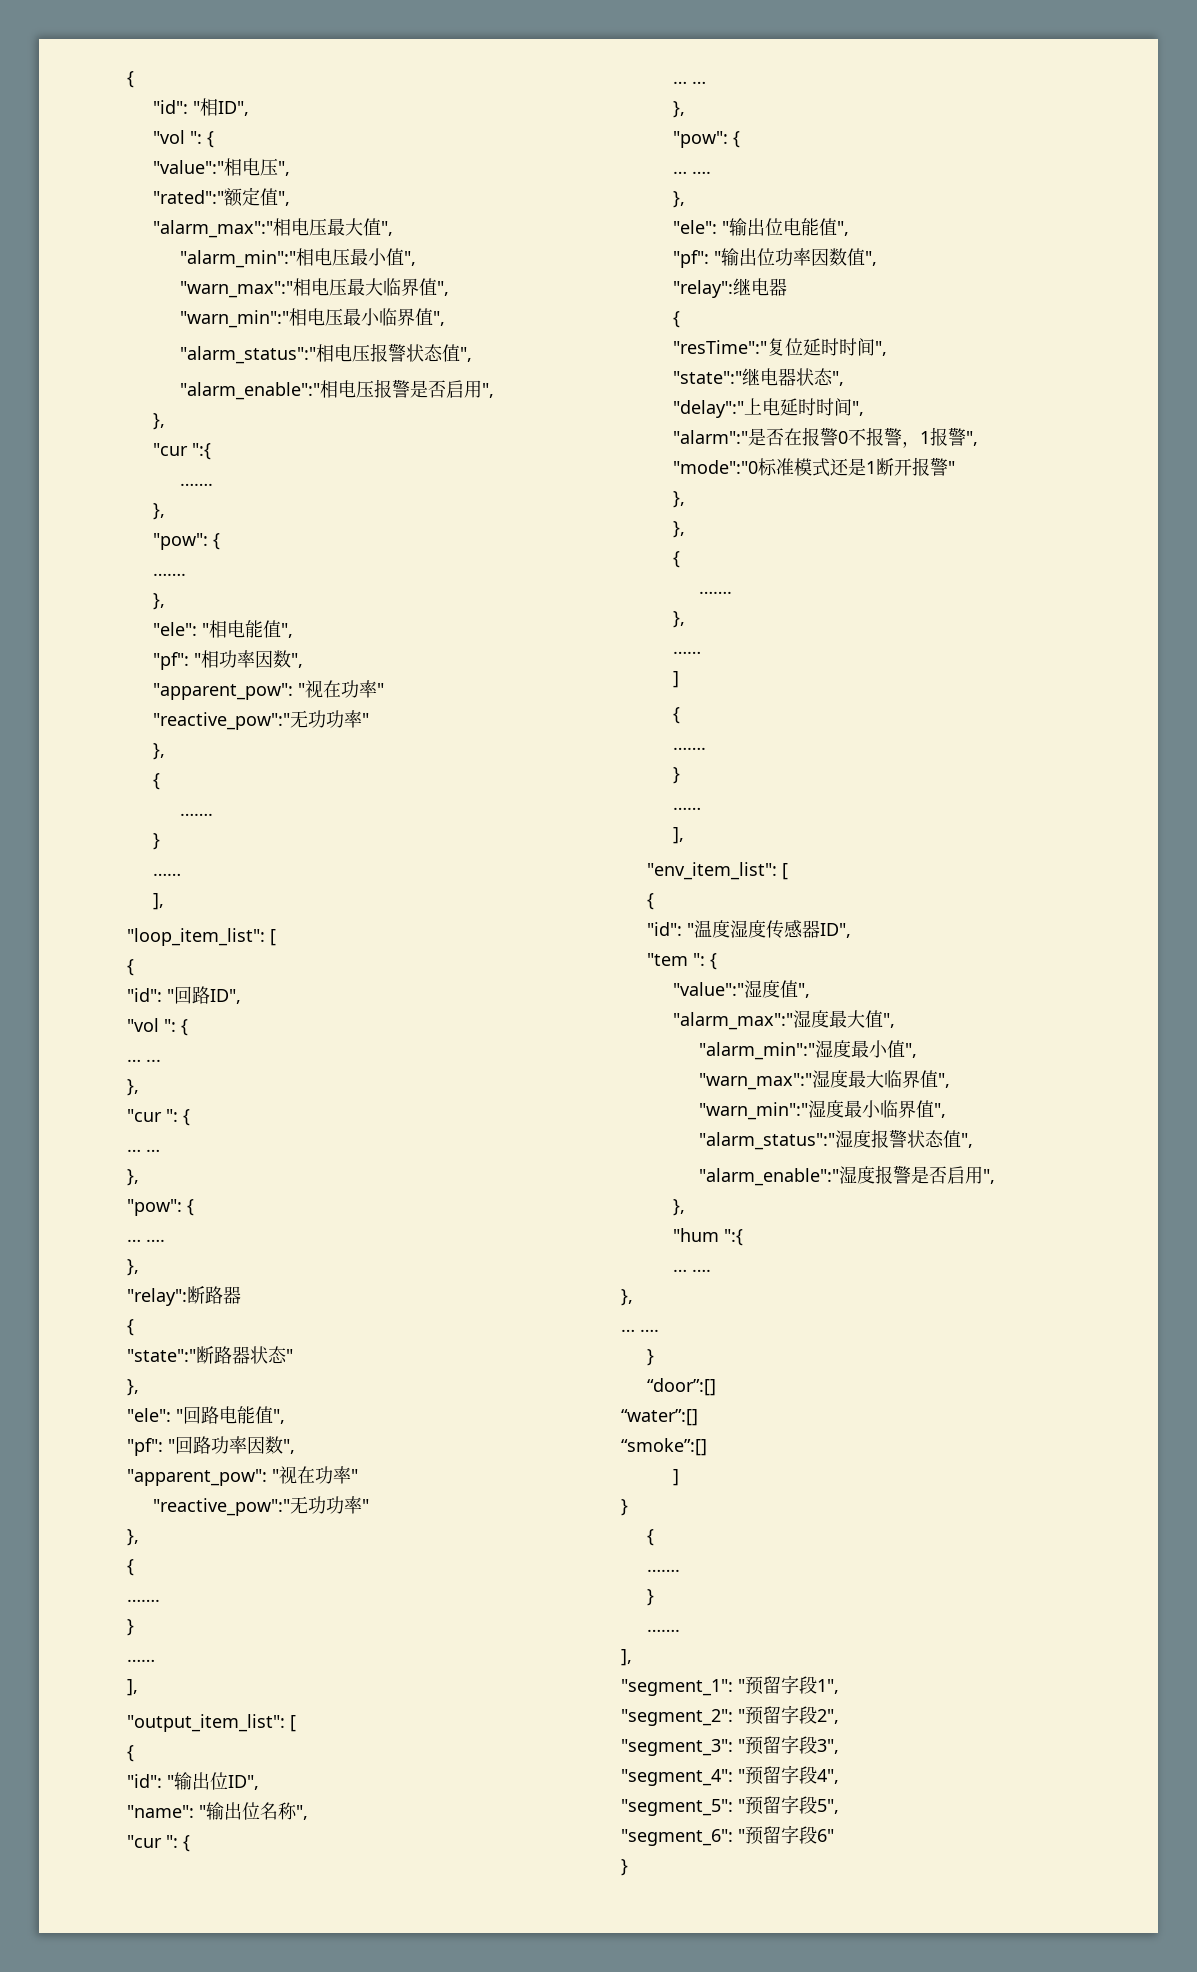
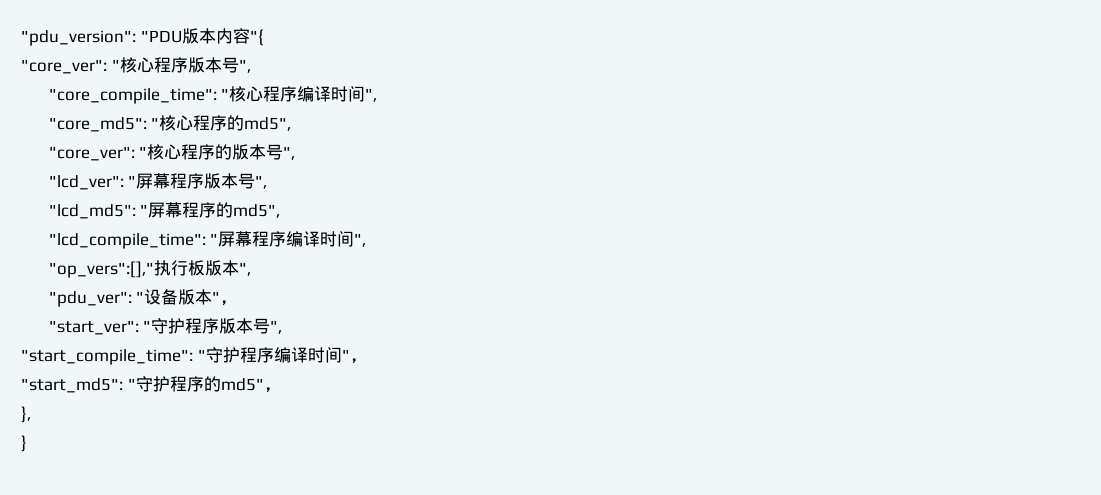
[127,71,135,88] [153,98,250,116] [153,130,215,148] [153,158,291,176] [153,187,291,207] [153,218,394,238] [179,248,416,268] [179,278,449,298] [179,308,445,328] [179,343,472,364] [179,379,494,400] [153,413,166,430] [153,443,212,460] [179,483,213,486] [153,503,166,520] [153,533,221,550] [153,573,187,576] [153,593,166,610] [153,620,294,638] [153,650,304,670] [153,680,385,700] [153,710,370,730] [153,743,166,760] [153,773,161,790] [179,813,213,816] [153,833,161,850] [153,873,182,876] [153,893,165,910] [127,928,277,946] [127,959,135,976] [127,986,242,1004] [127,1018,189,1036] [127,1059,162,1062] [127,1079,140,1096] [127,1109,191,1126] [127,1149,161,1152] [127,1169,140,1186] [127,1199,195,1216] [127,1239,166,1242] [127,1259,140,1276] [127,1286,242,1306] [127,1319,135,1336] [127,1346,294,1364] [127,1379,140,1396] [127,1406,286,1424] [127,1436,296,1456] [127,1466,359,1486] [153,1496,370,1516] [127,1529,140,1546] [127,1559,135,1576] [127,1599,161,1602] [127,1619,135,1636] [127,1659,156,1662] [127,1679,139,1696] [127,1714,297,1732] [127,1745,135,1762] [127,1772,260,1790] [127,1802,309,1820] [127,1835,191,1852] [673,81,707,84] [673,101,686,118] [673,131,741,148] [673,171,712,174] [673,191,686,208] [673,218,850,236] [673,248,878,268] [673,278,788,298] [673,311,681,328] [673,338,888,356] [673,368,845,386] [673,398,865,418] [673,427,979,448] [673,457,956,477] [673,491,686,508] [673,521,686,538] [673,551,681,568] [699,591,733,594] [673,611,686,628] [673,651,702,654] [673,671,680,688] [673,707,681,724] [673,747,707,750] [673,767,681,784] [673,807,702,810] [673,827,685,844] [647,862,789,880] [647,893,655,910] [647,920,852,939] [647,953,718,970] [673,980,811,998] [673,1010,896,1030] [699,1040,918,1060] [699,1070,951,1090] [699,1100,947,1120] [699,1129,974,1150] [699,1165,996,1186] [673,1199,686,1216] [673,1228,744,1246] [673,1269,712,1272] [621,1289,633,1306] [621,1329,659,1332] [647,1349,655,1366] [647,1378,717,1396] [621,1409,698,1426] [621,1438,707,1456] [673,1469,680,1486] [621,1499,628,1516] [647,1529,655,1546] [647,1569,681,1572] [647,1589,655,1606] [647,1629,681,1632] [621,1649,632,1666] [621,1675,839,1696] [621,1705,839,1726] [621,1735,839,1756] [621,1765,839,1786] [621,1795,839,1816] [621,1825,834,1846] { // "id": "相ID", // "vol ": { // "value":"相电压", // "rated":"额定值", // "alarm_max":"相电压最大值", // "alarm_min":"相电压最小值", // "warn_max":"相电压最大临界值", // "warn_min":"相电压最小临界值", // "alarm_status":"相电压报警状态值", // "alarm_enable":"相电压报警是否启用", // }, // "cur ":{ // ……. // }, // "pow": { // ……. // }, // "ele": "相电能值", // "pf": "相功率因数", // "apparent_pow": "视在功率" // "reactive_pow":"无功功率" // }, // { // ……. // } // …… // ], // "loop_item_list": [ // { // "id": "回路ID", // "vol ": { // … ... // }, // "cur ": { // … … // }, // "pow": { // … …. // }, // "relay":断路器 // { // "state":"断路器状态" // }, // "ele": "回路电能值", // "pf": "回路功率因数", // "apparent_pow": "视在功率" // "reactive_pow":"无功功率" // }, // { // ……. // } // …… // ], // "output_item_list": [ // { // "id": "输出位ID", // "name": "输出位名称", // "cur ": { // … … // }, // "pow": { // … …. // }, // "ele": "输出位电能值", // "pf": "输出位功率因数值", // "relay":继电器 // { // "resTime":"复位延时时间", // "state":"继电器状态", // "delay":"上电延时时间", // "alarm":"是否在报警0不报警，1报警", // "mode":"0标准模式还是1断开报警" // }, // }, // { // ……. // }, // …… // ] // { // ……. // } // …… // ], // "env_item_list": [ // { // "id": "温度湿度传感器ID", // "tem ": { // "value":"湿度值", // "alarm_max":"湿度最大值", // "alarm_min":"湿度最小值", // "warn_max":"湿度最大临界值", // "warn_min":"湿度最小临界值", // "alarm_status":"湿度报警状态值", // "alarm_enable":"湿度报警是否启用", // }, // "hum ":{ // … …. // }, // … …. // } // “door”:[] // “water”:[] // “smoke”:[] // ] // } // { // ……. // } // ……. // ], // "segment_1": "预留字段1", // "segment_2": "预留字段2", // "segment_3": "预留字段3", // "segment_4": "预留字段4", // "segment_5": "预留字段5", // "segment_6": "预留字段6" -> [21,28,264,46] [21,57,251,74] [48,86,378,104] [48,115,292,132] [48,144,296,161] [48,173,268,190] [48,202,281,219] [48,231,367,249] [48,260,251,278] [48,289,238,307] [48,318,283,335] [21,347,367,365] [21,376,281,393] [21,406,31,423] "pdu_version": "PDU版本内容"{ // "core_ver": "核心程序版本号", // "core_compile_time": "核心程序编译时间", // "core_md5": "核心程序的md5", // "core_ver": "核心程序的版本号", // "lcd_ver": "屏幕程序版本号", // "lcd_md5": "屏幕程序的md5", // "lcd_compile_time": "屏幕程序编译时间", // "op_vers":[],"执行板版本", // "pdu_ver": "设备版本"， // "start_ver": "守护程序版本号", // "start_compile_time": "守护程序编译时间"， // "start_md5": "守护程序的md5"， // },

